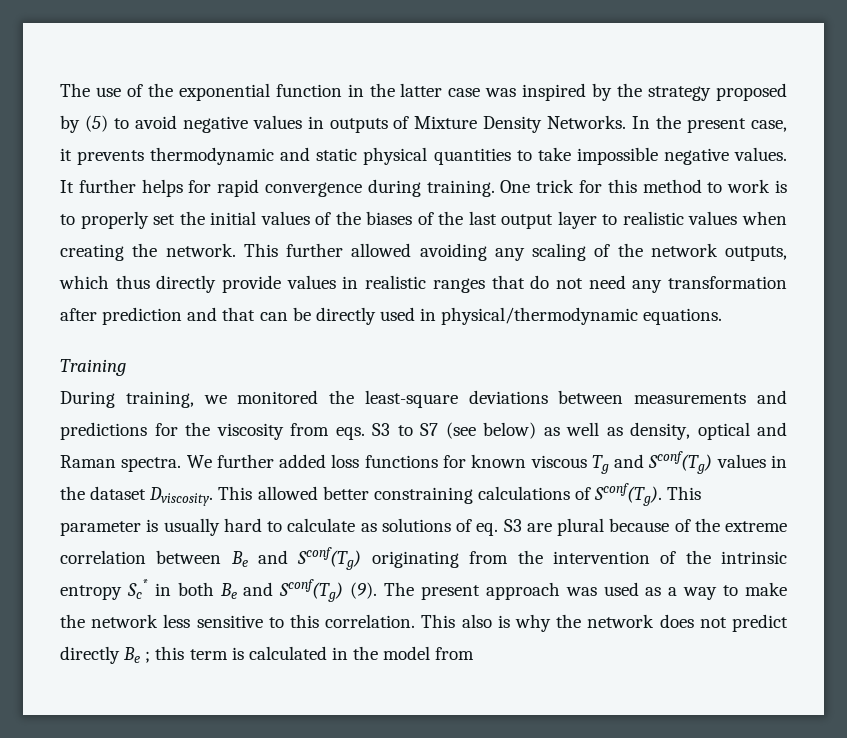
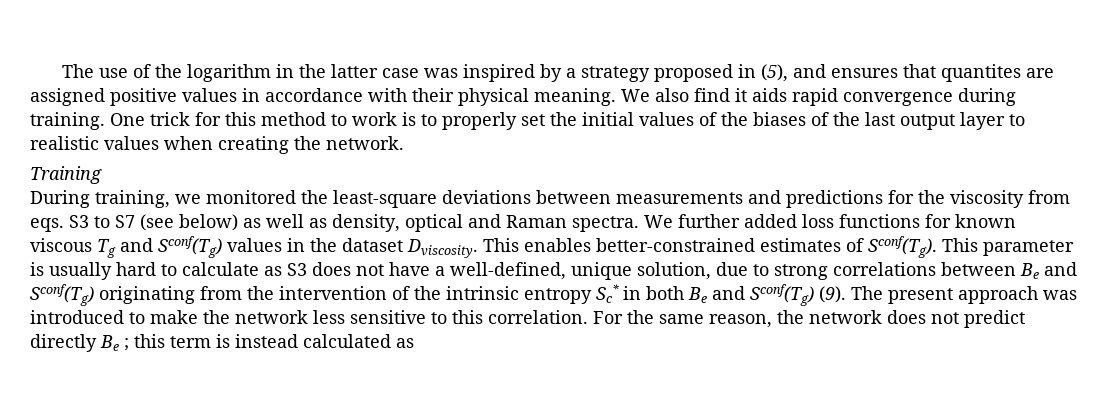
[178,83,342,101] exponential function -> [187,64,272,82] logarithm
[617,83,643,97] the -> [566,68,577,78] a
[60,115,787,133] [60,147,788,165] [60,179,212,197] by (5) to avoid negative values in outputs of Mixture Density Networks. In the present case, it prevents thermodynamic and static physical quantities to take impossible negative values. It further helps for -> [738,64,1055,82] [30,88,787,106] in (5), and ensures that quantites are assigned positive values in accordance with their physical meaning. We also find it aids
[243,243,787,261] [59,275,787,293] [60,307,723,325] This further allowed avoiding any scaling of the network outputs, which thus directly provide values in realistic ranges that do not need any transformation after prediction and that can be directly used in physical/thermodynamic equations. -> (404, 143) none
[257,486,570,504] allowed better constraining calculations -> [524,238,841,252] enables better-constrained estimates
[381,518,787,536] [60,550,146,564] solutions of eq. S3 are plural because of the extreme correlation -> [287,262,936,280] S3 does not have a well-defined, unique solution, due to strong correlations
[603,582,718,600] used as a way -> [30,310,124,324] introduced
[421,614,551,632] This also is why -> [593,310,772,328] For the same reason,
[248,646,475,660] calculated in the model from -> [235,334,414,348] instead calculated as

